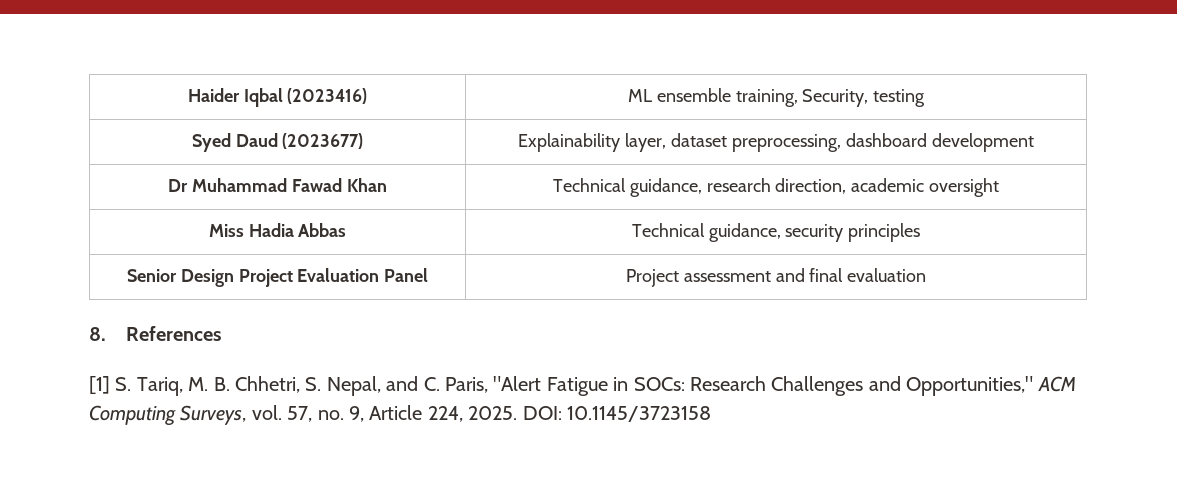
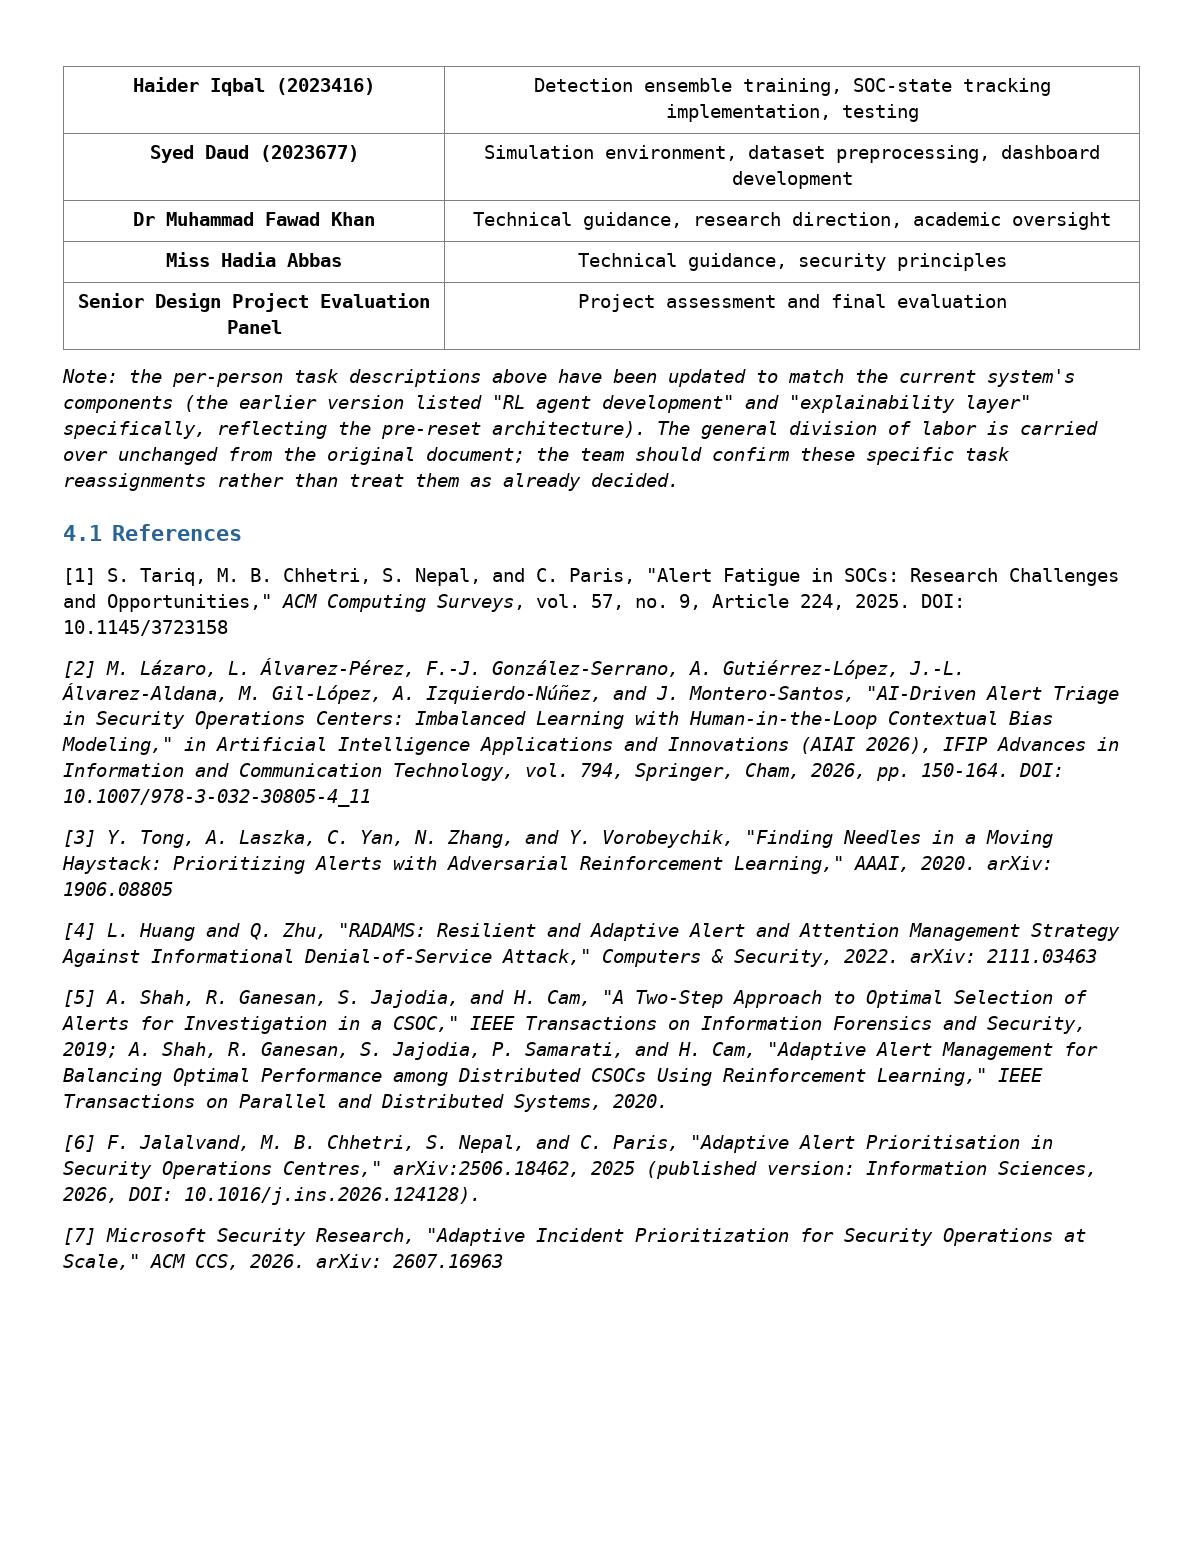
[627,89,652,102] ML -> [533,78,633,92] Detection
[802,89,869,107] Security, -> [852,78,1051,96] [665,104,831,122] SOC-state tracking implementation,
[518,133,667,152] Explainability layer, -> [484,145,737,161] Simulation environment,
[89,327,106,341] 8. -> [62,369,1075,387] [63,395,1031,413] [63,421,1098,439] [63,447,1010,465] [63,473,679,491] [63,525,102,541] Note: the per-person task descriptions above have been updated to match the current system's components (the earlier version listed "RL agent development" and "explainability layer" specifically, reflecting the pre-reset architecture). The general division of labor is carried over unchanged from the original document; the team should confirm these specific task reassignments rather than treat them as already decided. // 4.1
(711, 414) none -> [63,658,965,679] [62,683,1119,704] [63,711,1053,729] [62,737,1119,755] [63,763,1064,781] [63,789,371,807] [63,830,1053,848] [62,856,1053,874] [63,882,173,896] [63,923,1120,941] [62,949,1097,967] [63,990,1087,1008] [62,1016,1086,1034] [63,1042,1098,1060] [63,1068,1043,1086] [63,1094,668,1112] [63,1135,1053,1153] [63,1161,1097,1179] [63,1187,481,1205] [63,1228,1086,1246] [63,1254,503,1270] // [2] M. Lázaro, L. Álvarez-Pérez, F.-J. González-Serrano, A. Gutiérrez-López, J.-L. Álvarez-Aldana, M. Gil-López, A. Izquierdo-Núñez, and J. Montero-Santos, "AI-Driven Alert Triage in Security Operations Centers: Imbalanced Learning with Human-in-the-Loop Contextual Bias Modeling," in Artificial Intelligence Applications and Innovations (AIAI 2026), IFIP Advances in Information and Communication Technology, vol. 794, Springer, Cham, 2026, pp. 150-164. DOI: 10.1007/978-3-032-30805-4_11 // [3] Y. Tong, A. Laszka, C. Yan, N. Zhang, and Y. Vorobeychik, "Finding Needles in a Moving Haystack: Prioritizing Alerts with Adversarial Reinforcement Learning," AAAI, 2020. arXiv: 1906.08805 // [4] L. Huang and Q. Zhu, "RADAMS: Resilient and Adaptive Alert and Attention Management Strategy Against Informational Denial-of-Service Attack," Computers & Security, 2022. arXiv: 2111.03463 // [5] A. Shah, R. Ganesan, S. Jajodia, and H. Cam, "A Two-Step Approach to Optimal Selection of Alerts for Investigation in a CSOC," IEEE Transactions on Information Forensics and Security, 2019; A. Shah, R. Ganesan, S. Jajodia, P. Samarati, and H. Cam, "Adaptive Alert Management for Balancing Optimal Performance among Distributed CSOCs Using Reinforcement Learning," IEEE Transactions on Parallel and Distributed Systems, 2020. // [6] F. Jalalvand, M. B. Chhetri, S. Nepal, and C. Paris, "Adaptive Alert Prioritisation in Security Operations Centres," arXiv:2506.18462, 2025 (published version: Information Sciences, 2026, DOI: 10.1016/j.ins.2026.124128). // [7] Microsoft Security Research, "Adaptive Incident Prioritization for Security Operations at Scale," ACM CCS, 2026. arXiv: 2607.16963

